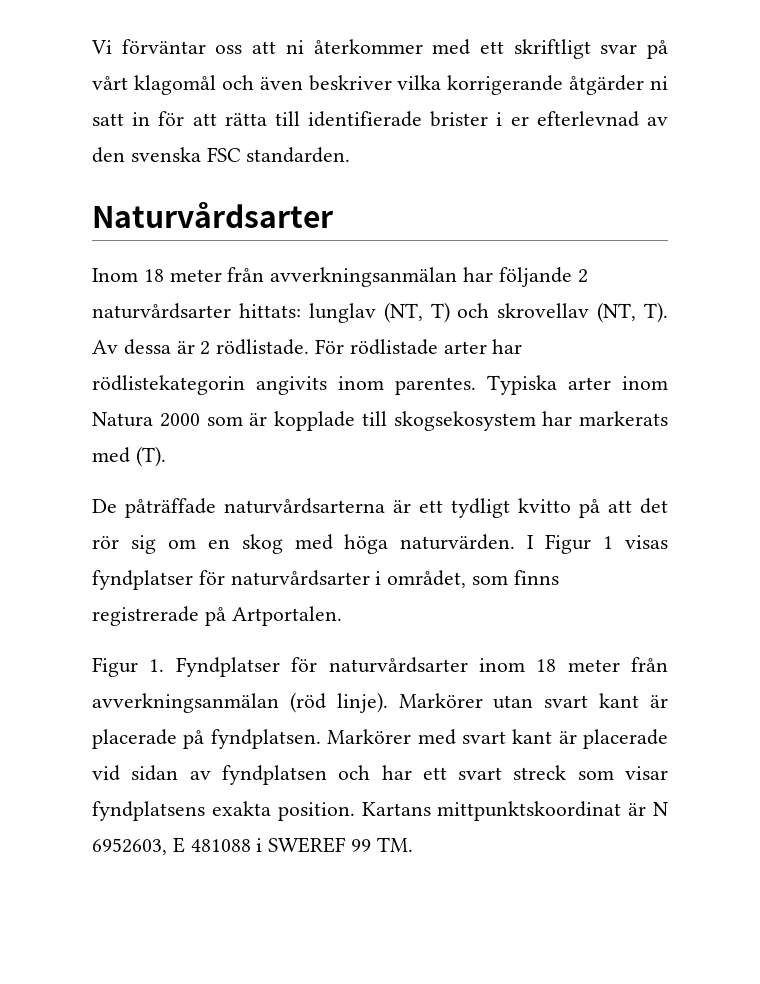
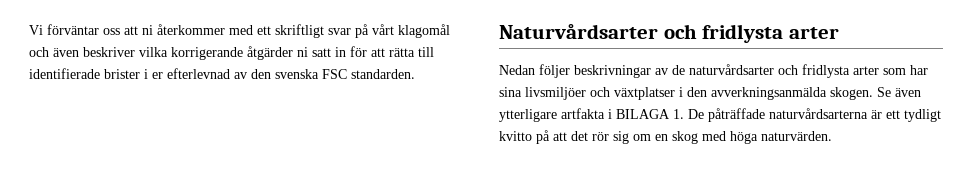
[92,267,588,287] [92,302,668,323] [92,339,523,355] [92,375,668,395] [92,411,668,431] [92,446,166,467] // Inom 18 meter från avverkningsanmälan har följande 2 naturvårdsarter hittats: lunglav (NT, T) och skrovellav (NT, T). Av dessa är 2 rödlistade. För rödlistade arter har rödlistekategorin angivits inom parentes. Typiska arter inom Natura 2000 som är kopplade till skogsekosystem har markerats med (T). // -> [663,24,840,43] [499,64,928,78] [499,87,921,100] [499,108,684,122] och fridlysta arter // Nedan följer beskrivningar av de naturvårdsarter och fridlysta arter som har sina livsmiljöer och växtplatser i den avverkningsanmälda skogen. Se även ytterligare artfakta i BILAGA 1.
[527,534,669,554] [92,570,559,590] [92,606,342,626] [92,657,668,677] [92,692,668,713] [92,729,668,749] [92,765,668,785] [92,801,668,821] [92,837,413,855] I Figur 1 visas fyndplatser för naturvårdsarter i området, som finns registrerade på Artportalen. // Figur 1. Fyndplatser för naturvårdsarter inom 18 meter från avverkningsanmälan (röd linje). Markörer utan svart kant är placerade på fyndplatsen. Markörer med svart kant är placerade vid sidan av fyndplatsen och har ett svart streck som visar fyndplatsens exakta position. Kartans mittpunktskoordinat är N 6952603, E 481088 i SWEREF 99 TM. -> (832, 136) none

